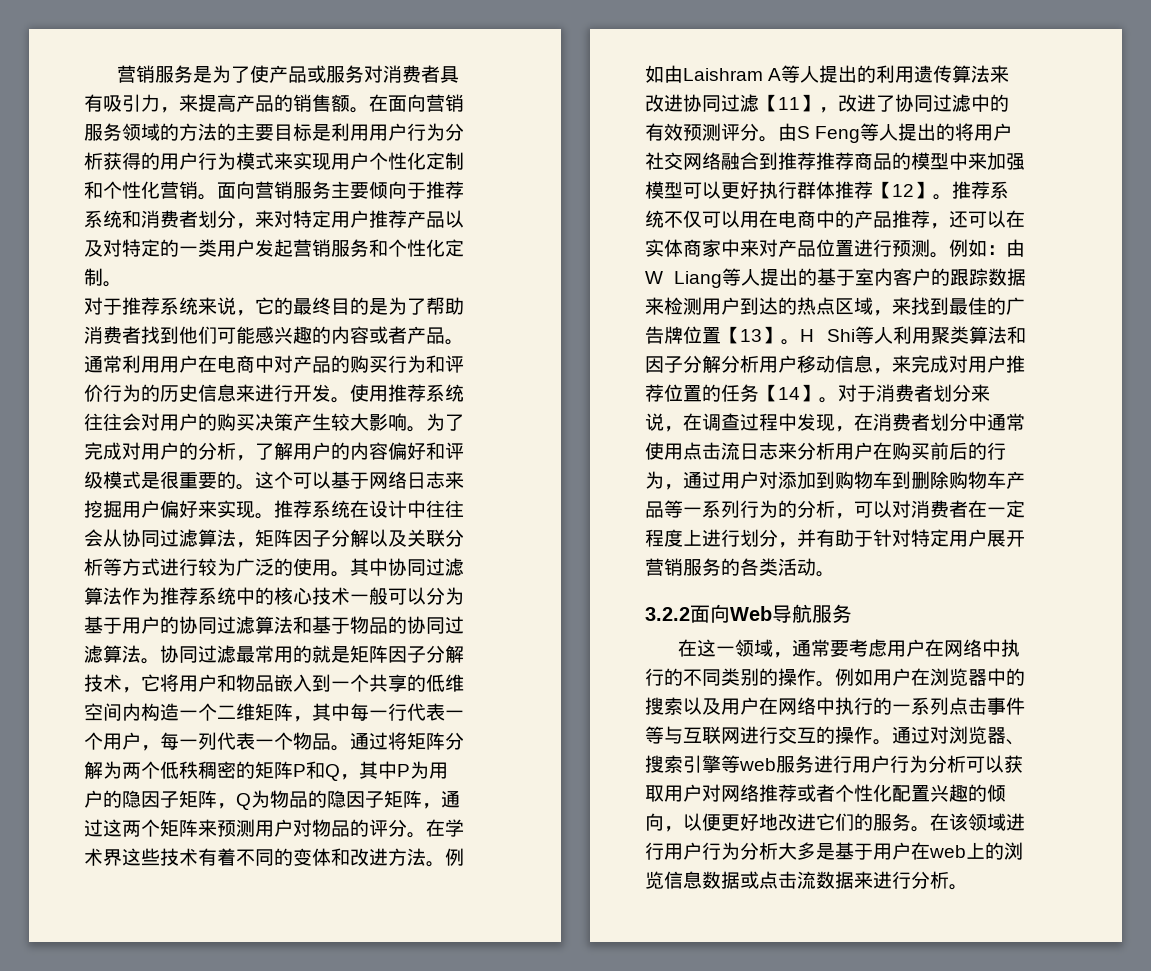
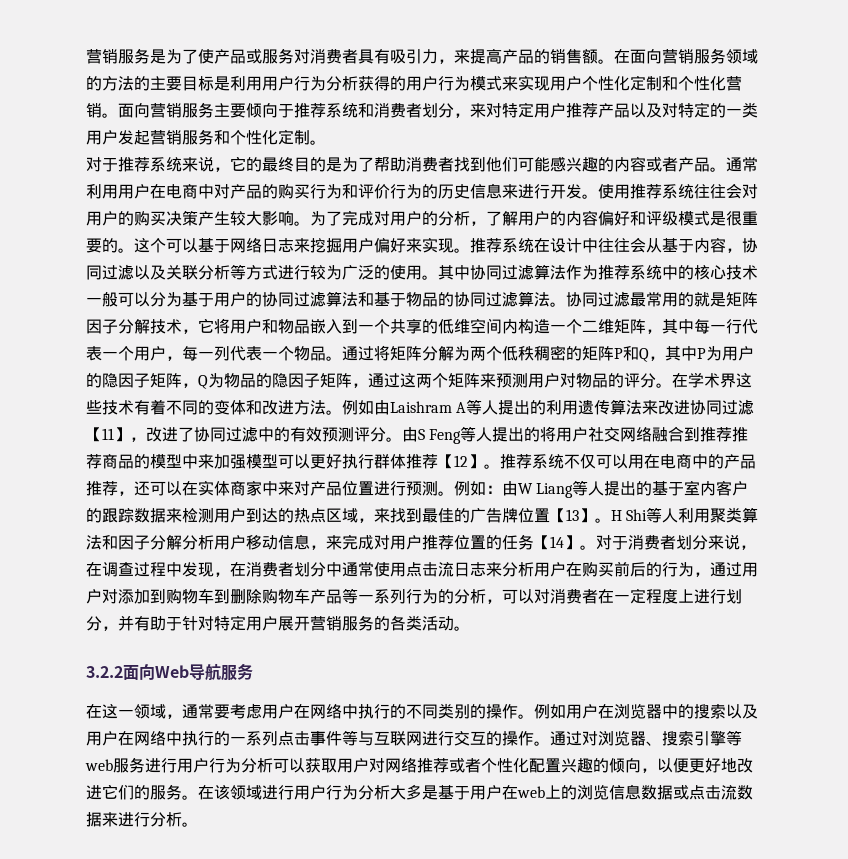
[122,529,369,548] 协同过滤算法，矩阵因子分解 -> [662,237,758,253] [86,264,134,280] 基于内容，协同过滤

